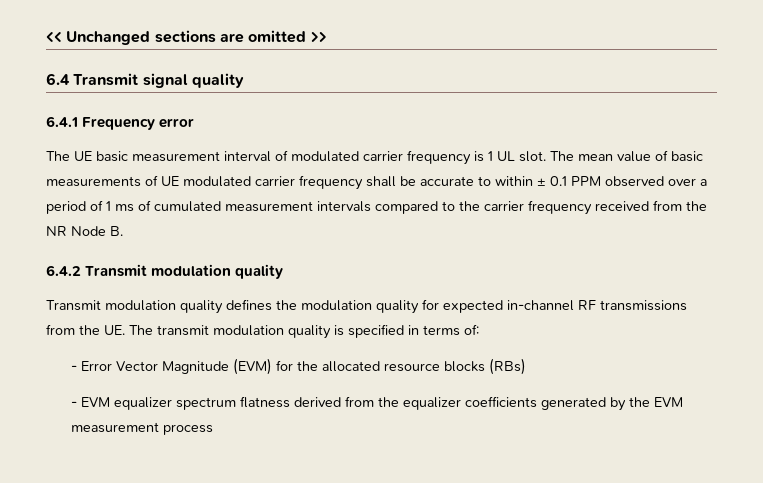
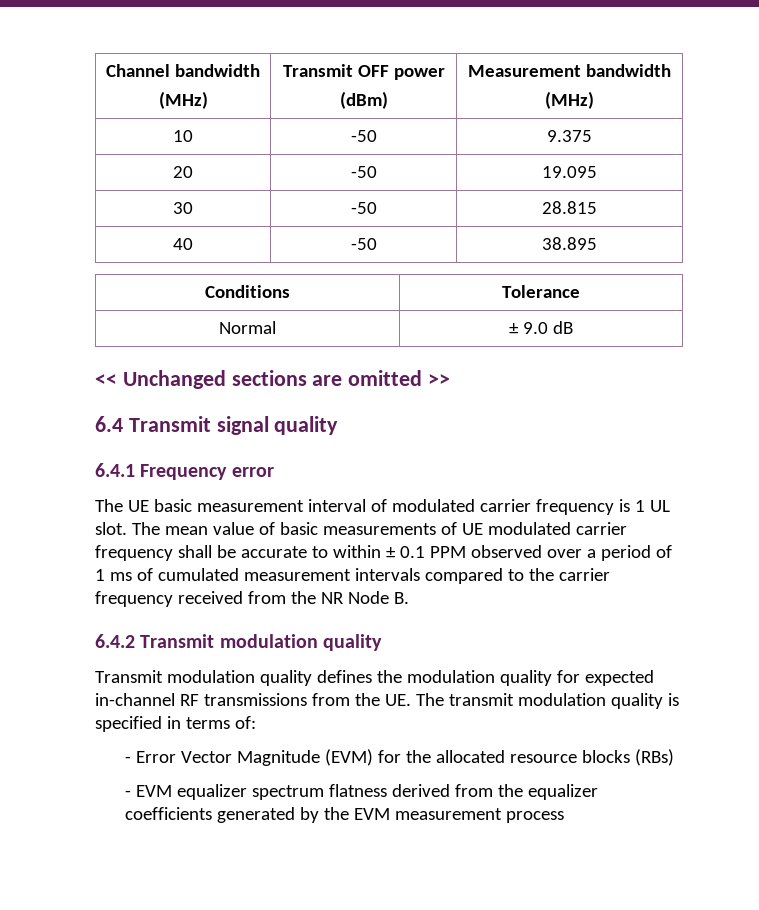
(46, 37) none -> [106,64,260,77] [158,91,208,109] [282,64,445,80] [339,91,388,109] [468,64,671,77] [545,91,594,109] [173,130,193,142] [350,130,377,142] [547,130,592,142] [173,166,193,178] [350,166,377,178] [542,166,597,178] [173,202,193,214] [350,202,377,214] [542,201,597,214] [173,238,193,250] [350,238,377,250] [542,237,597,250] [205,285,290,298] [502,285,580,298] [219,321,276,334] [509,321,573,334] Channel bandwidth // (MHz) | Transmit OFF power // (dBm) | Measurement bandwidth // (MHz) // 10 | -50 | 9.375 // 20 | -50 | 19.095 // 30 | -50 | 28.815 // 40 | -50 | 38.895 // Conditions | Tolerance // Normal | ± 9.0 dB //

